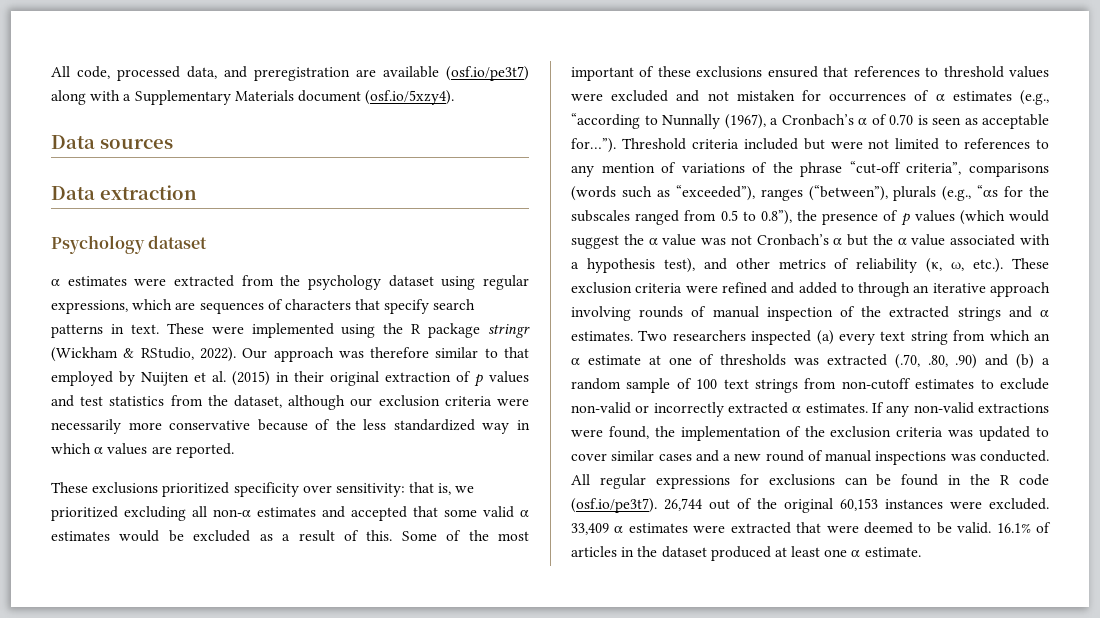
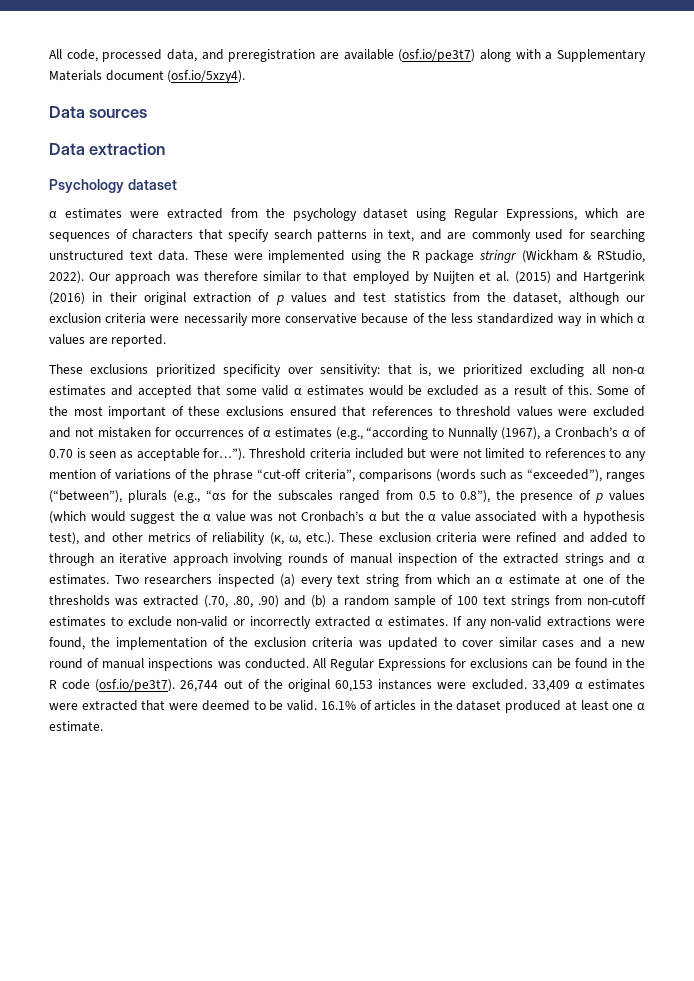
[483,275,529,290] [51,300,128,314] regular expressions, -> [454,208,578,221] Regular Expressions,
[130,324,159,334] text. -> [388,229,645,242] [49,250,189,261] text, and are commonly used for searching unstructured text data.
(270, 378) none -> [555,271,645,284] [49,292,85,305] and Hartgerink (2016)
(715, 359) none -> [626,574,645,584] the
[599,474,730,489] regular expressions -> [329,658,447,671] Regular Expressions

